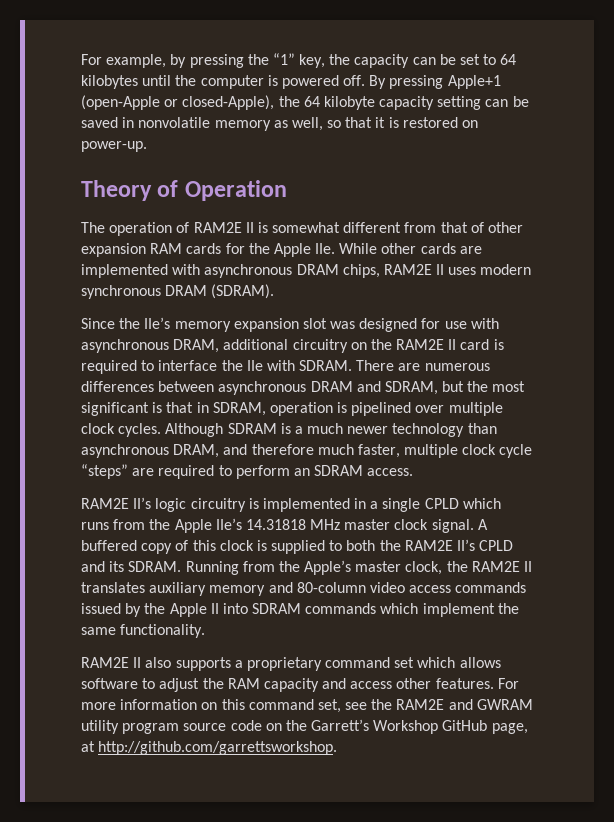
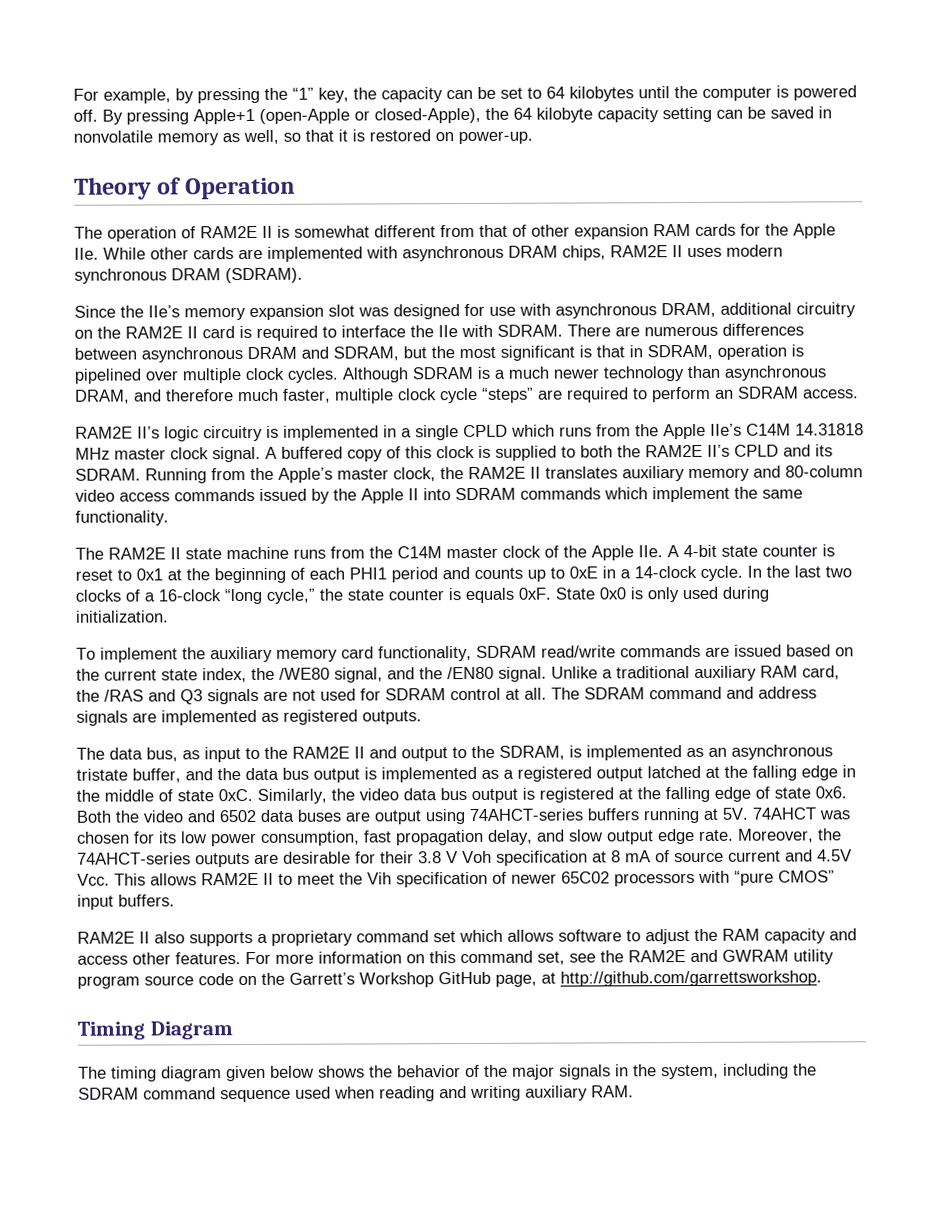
(242, 524) none -> [746,423,791,436] C14M
(206, 631) none -> [75,544,835,561] [75,565,852,584] [75,586,769,605] [76,610,169,623] [76,644,854,663] [76,665,840,683] [76,686,817,705] [76,709,422,726] [76,744,833,763] [76,765,856,783] [76,786,847,804] [76,807,850,825] [77,828,842,847] [77,849,852,868] [77,870,835,888] [77,894,175,910] // The RAM2E II state machine runs from the C14M master clock of the Apple IIe. A 4-bit state counter is reset to 0x1 at the beginning of each PHI1 period and counts up to 0xE in a 14-clock cycle. In the last two clocks of a 16-clock “long cycle,” the state counter is equals 0xF. State 0x0 is only used during initialization. // To implement the auxiliary memory card functionality, SDRAM read/write commands are issued based on the current state index, the /WE80 signal, and the /EN80 signal. Unlike a traditional auxiliary RAM card, the /RAS and Q3 signals are not used for SDRAM control at all. The SDRAM command and address signals are implemented as registered outputs. // The data bus, as input to the RAM2E II and output to the SDRAM, is implemented as an asynchronous tristate buffer, and the data bus output is implemented as a registered output latched at the falling edge in the middle of state 0xC. Similarly, the video data bus output is registered at the falling edge of state 0x6. Both the video and 6502 data buses are output using 74AHCT-series buffers running at 5V. 74AHCT was chosen for its low power consumption, fast propagation delay, and slow output edge rate. Moreover, the 74AHCT-series outputs are desirable for their 3.8 V Voh specification at 8 mA of source current and 4.5V Vcc. This allows RAM2E II to meet the Vih specification of newer 65C02 processors with “pure CMOS” input buffers.
(338, 748) none -> [77,1021,233,1040] [78,1063,817,1082] [78,1085,634,1103] // Timing Diagram // The timing diagram given below shows the behavior of the major signals in the system, including the SDRAM command sequence used when reading and writing auxiliary RAM.

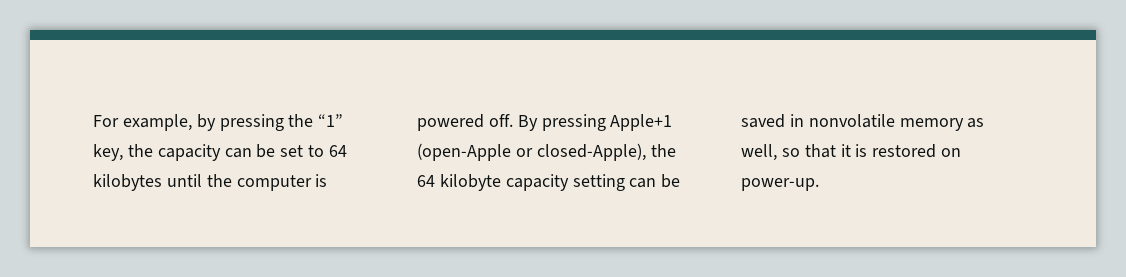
[74,177,296,200] [74,223,836,242] [74,244,783,262] [74,267,303,284] [74,302,856,321] [74,323,804,341] [74,344,804,363] [74,365,826,384] [75,386,859,404] [75,423,864,442] [75,444,833,463] [75,465,863,484] [75,486,803,504] [75,510,169,526] [75,544,835,561] [75,565,852,584] [75,586,769,605] [76,610,169,623] [76,644,854,663] [76,665,840,683] [76,686,817,705] [76,709,422,726] [76,744,833,763] [76,765,856,783] [76,786,847,804] [76,807,850,825] [77,828,842,847] [77,849,852,868] [77,870,835,888] [77,894,175,910] [77,928,857,947] [77,949,834,965] [77,970,822,989] [77,1021,233,1040] [78,1063,817,1082] [78,1085,634,1103] // Theory of Operation // The operation of RAM2E II is somewhat different from that of other expansion RAM cards for the Apple IIe. While other cards are implemented with asynchronous DRAM chips, RAM2E II uses modern synchronous DRAM (SDRAM). // Since the IIe’s memory expansion slot was designed for use with asynchronous DRAM, additional circuitry on the RAM2E II card is required to interface the IIe with SDRAM. There are numerous differences between asynchronous DRAM and SDRAM, but the most significant is that in SDRAM, operation is pipelined over multiple clock cycles. Although SDRAM is a much newer technology than asynchronous DRAM, and therefore much faster, multiple clock cycle “steps” are required to perform an SDRAM access. // RAM2E II’s logic circuitry is implemented in a single CPLD which runs from the Apple IIe’s C14M 14.31818 MHz master clock signal. A buffered copy of this clock is supplied to both the RAM2E II’s CPLD and its SDRAM. Running from the Apple’s master clock, the RAM2E II translates auxiliary memory and 80-column video access commands issued by the Apple II into SDRAM commands which implement the same functionality. // The RAM2E II state machine runs from the C14M master clock of the Apple IIe. A 4-bit state counter is reset to 0x1 at the beginning of each PHI1 period and counts up to 0xE in a 14-clock cycle. In the last two clocks of a 16-clock “long cycle,” the state counter is equals 0xF. State 0x0 is only used during initialization. // To implement the auxiliary memory card functionality, SDRAM read/write commands are issued based on the current state index, the /WE80 signal, and the /EN80 signal. Unlike a traditional auxiliary RAM card, the /RAS and Q3 signals are not used for SDRAM control at all. The SDRAM command and address signals are implemented as registered outputs. // The data bus, as input to the RAM2E II and output to the SDRAM, is implemented as an asynchronous tristate buffer, and the data bus output is implemented as a registered output latched at the falling edge in the middle of state 0xC. Similarly, the video data bus output is registered at the falling edge of state 0x6. Both the video and 6502 data buses are output using 74AHCT-series buffers running at 5V. 74AHCT was chosen for its low power consumption, fast propagation delay, and slow output edge rate. Moreover, the 74AHCT-series outputs are desirable for their 3.8 V Voh specification at 8 mA of source current and 4.5V Vcc. This allows RAM2E II to meet the Vih specification of newer 65C02 processors with “pure CMOS” input buffers. // RAM2E II also supports a proprietary command set which allows software to adjust the RAM capacity and access other features. For more information on this command set, see the RAM2E and GWRAM utility program source code on the Garrett’s Workshop GitHub page, at http://github.com/garrettsworkshop. // Timing Diagram // The timing diagram given below shows the behavior of the major signals in the system, including the SDRAM command sequence used when reading and writing auxiliary RAM. -> (819, 184) none

